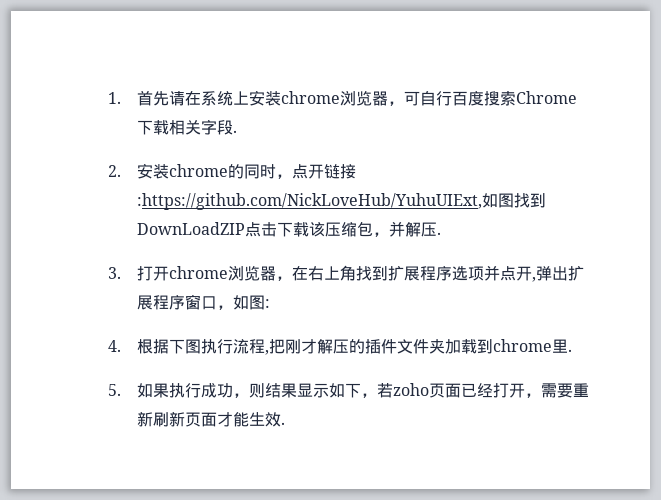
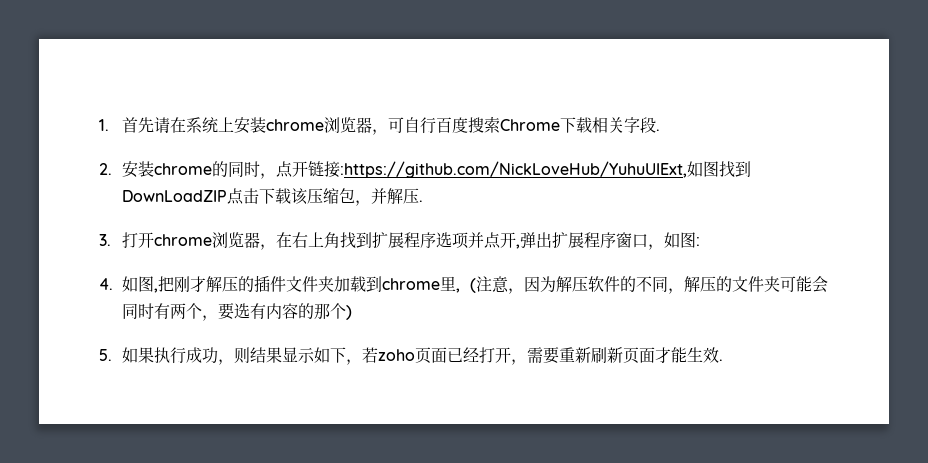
[137,339,266,354] 根据下图执行流程 -> [121,276,154,292] 如图
[568,349,573,352] . -> [455,276,828,294] [121,303,352,321] , (注意，因为解压软件的不同，解压的文件夹可能会同时有两个，要选有内容的那个)

